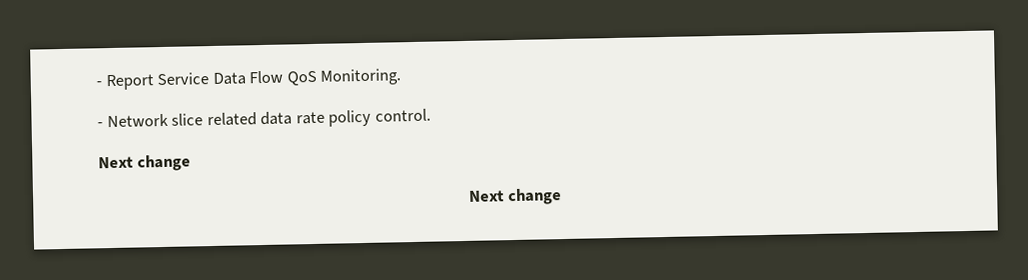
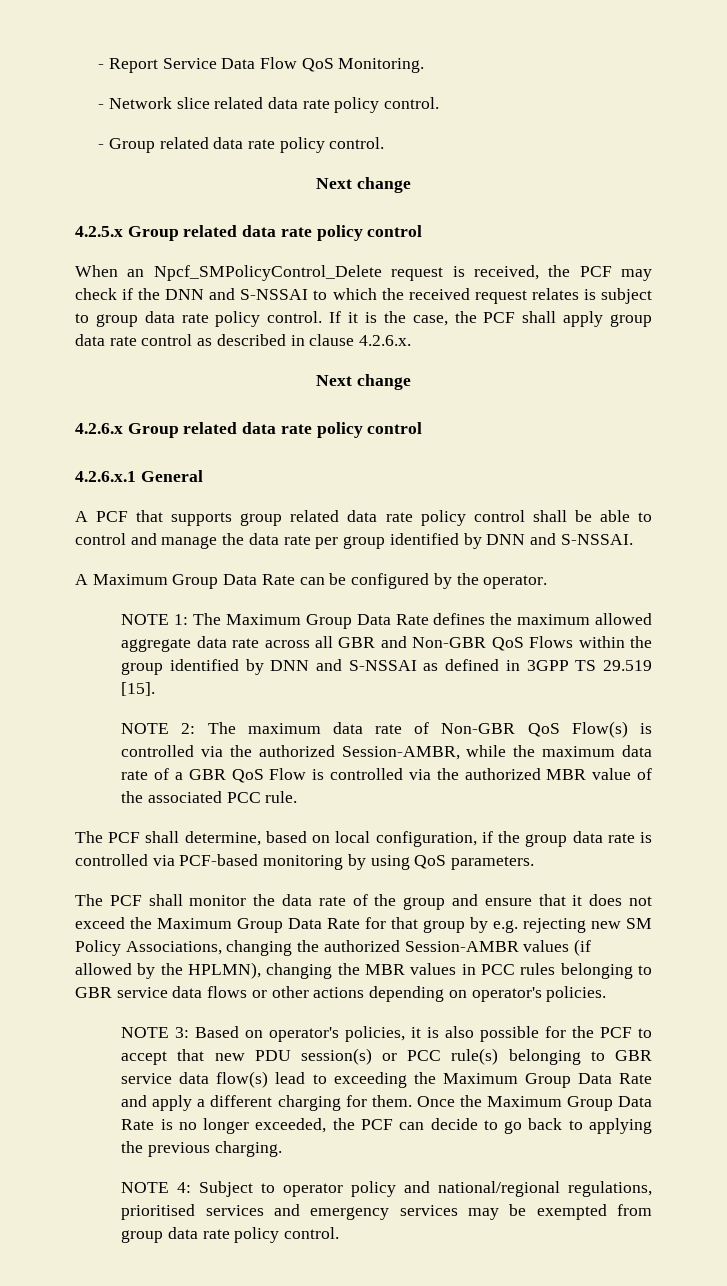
[98,154,191,172] [469,188,562,206] Next change // Next change -> [98,137,385,153] [316,177,411,193] [75,225,423,241] [75,265,652,281] [75,288,653,304] [75,311,653,327] [75,334,412,346] [316,374,411,390] [75,422,423,438] [75,470,203,482] [75,510,653,526] [75,533,633,549] [75,573,548,589] [121,613,653,629] [121,636,653,652] [121,659,652,675] [121,682,156,696] [121,721,652,738] [121,745,652,760] [121,768,653,783] [121,791,298,803] [75,831,653,847] [75,854,535,870] [75,894,652,910] [75,917,652,933] [75,939,592,956] [75,962,652,979] [75,986,607,1002] [121,1026,652,1042] [121,1048,652,1065] [121,1071,652,1088] [121,1095,652,1111] [121,1118,652,1134] [121,1141,282,1157] [121,1181,652,1197] [121,1204,652,1220] [121,1227,340,1243] - Group related data rate policy control. // Next change // 4.2.5.x Group related data rate policy control // When an Npcf_SMPolicyControl_Delete request is received, the PCF may check if the DNN and S-NSSAI to which the received request relates is subject to group data rate policy control. If it is the case, the PCF shall apply group data rate control as described in clause 4.2.6.x. // Next change // 4.2.6.x Group related data rate policy control // 4.2.6.x.1 General // A PCF that supports group related data rate policy control shall be able to control and manage the data rate per group identified by DNN and S-NSSAI. // A Maximum Group Data Rate can be configured by the operator. // NOTE 1: The Maximum Group Data Rate defines the maximum allowed aggregate data rate across all GBR and Non-GBR QoS Flows within the group identified by DNN and S-NSSAI as defined in 3GPP TS 29.519 [15]. // NOTE 2: The maximum data rate of Non-GBR QoS Flow(s) is controlled via the authorized Session-AMBR, while the maximum data rate of a GBR QoS Flow is controlled via the authorized MBR value of the associated PCC rule. // The PCF shall determine, based on local configuration, if the group data rate is controlled via PCF-based monitoring by using QoS parameters. // The PCF shall monitor the data rate of the group and ensure that it does not exceed the Maximum Group Data Rate for that group by e.g. rejecting new SM Policy Associations, changing the authorized Session-AMBR values (if allowed by the HPLMN), changing the MBR values in PCC rules belonging to GBR service data flows or other actions depending on operator's policies. // NOTE 3: Based on operator's policies, it is also possible for the PCF to accept that new PDU session(s) or PCC rule(s) belonging to GBR service data flow(s) lead to exceeding the Maximum Group Data Rate and apply a different charging for them. Once the Maximum Group Data Rate is no longer exceeded, the PCF can decide to go back to applying the previous charging. // NOTE 4: Subject to operator policy and national/regional regulations, prioritised services and emergency services may be exempted from group data rate policy control.

